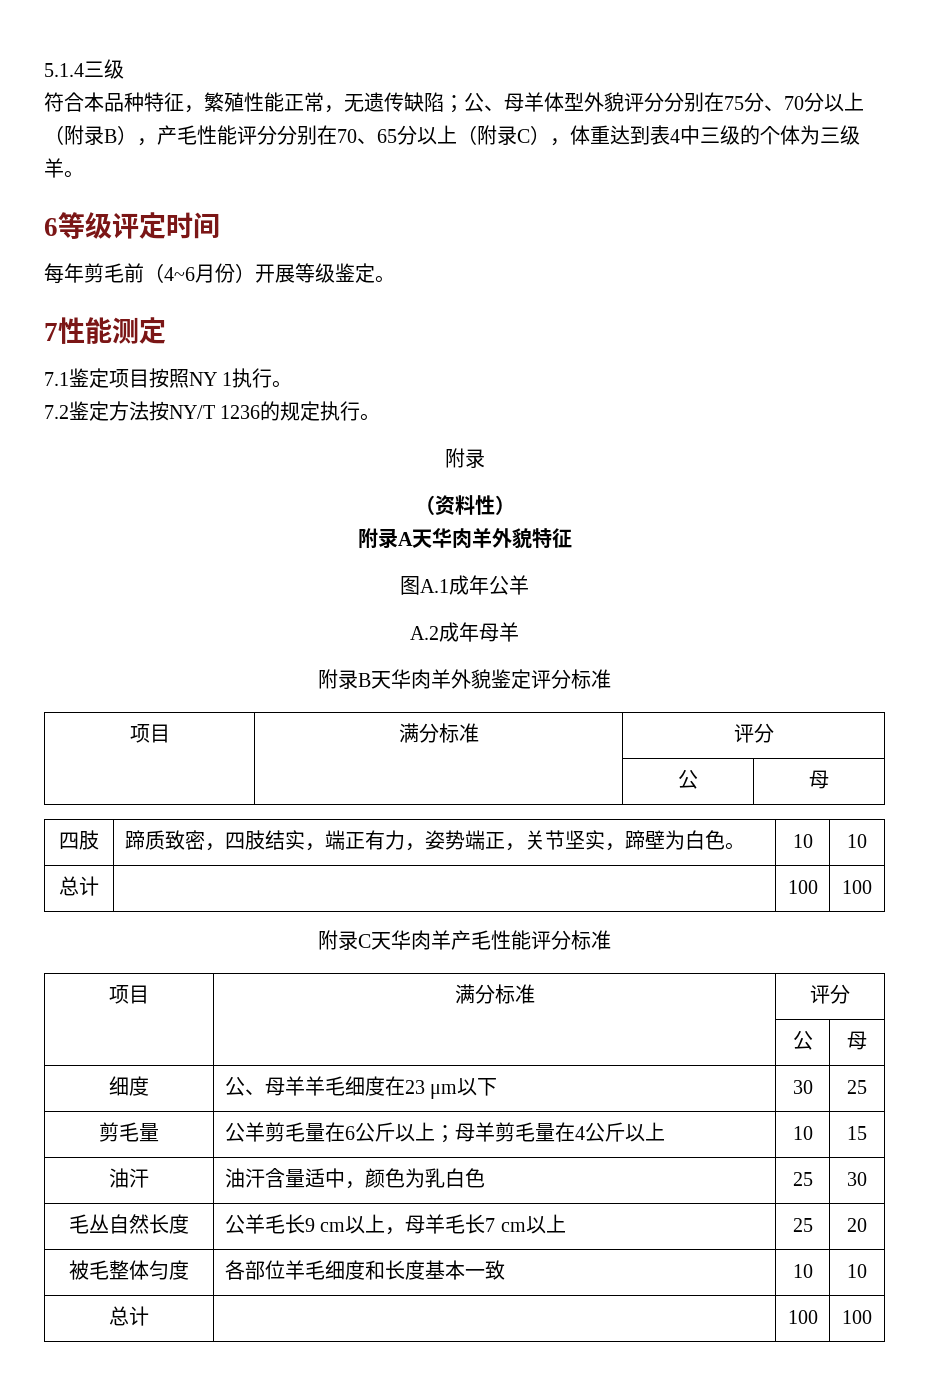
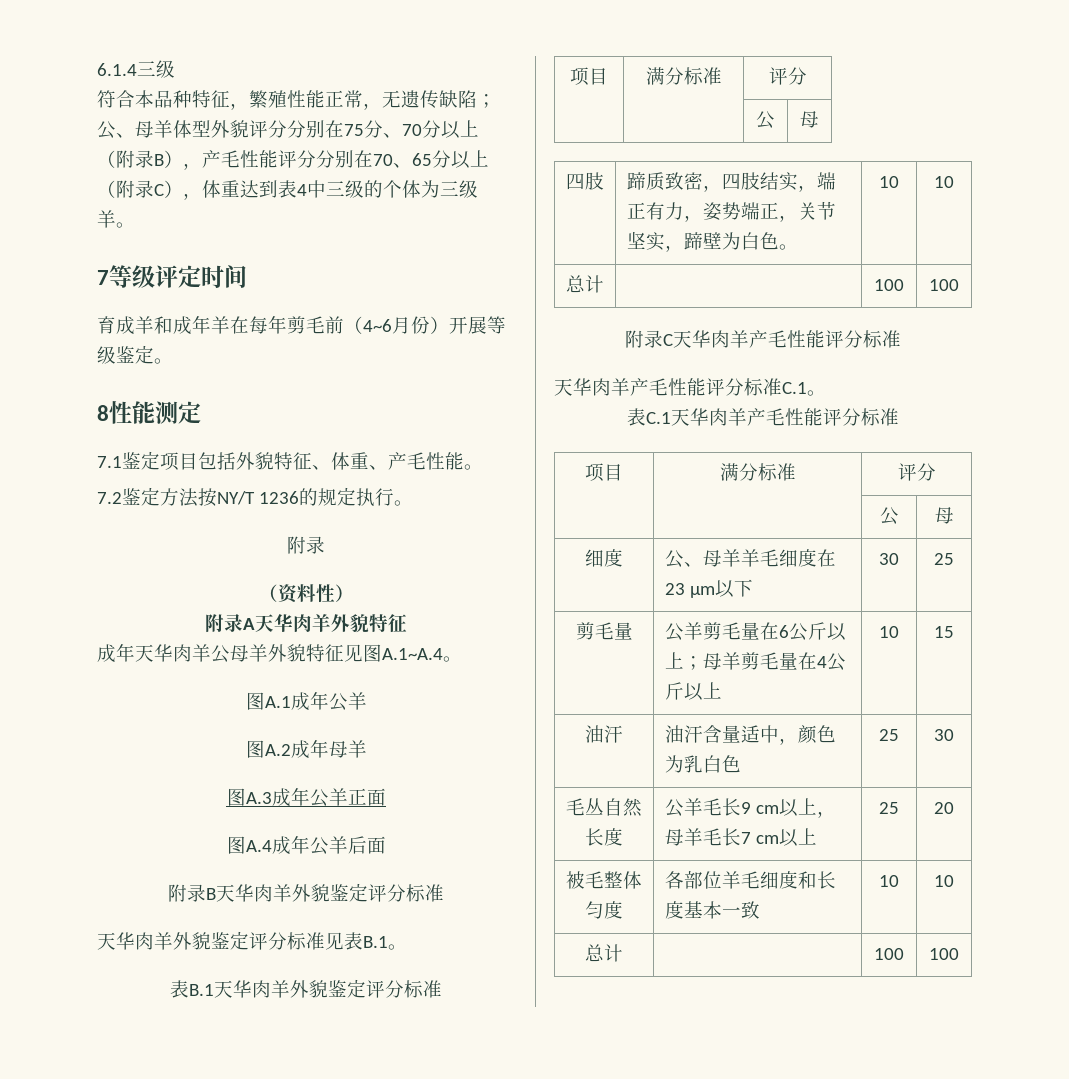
[44,63,84,77] 5.1.4 -> [97,63,137,76] 6.1.4
[44,218,58,236] 6 -> [97,270,109,285] 7
(220, 225) none -> [97,315,249,335] 育成羊和成年羊在
[44,323,58,341] 7 -> [97,405,109,421] 8
[149,368,273,388] 按照NY 1执行 -> [198,452,464,470] 包括外貌特征、体重、产毛性能
(572, 538) none -> [97,643,462,663] // 成年天华肉羊公母羊外貌特征见图A.1~A.4。
(529, 585) none -> [245,740,265,758] 图
(519, 632) none -> [226,787,386,807] [226,835,386,855] // 图A.3成年公羊正面 // 图A.4成年公羊后面
(611, 679) none -> [97,931,407,950] [170,979,442,998] // 天华肉羊外貌鉴定评分标准见表B.1。 // 表B.1天华肉羊外貌鉴定评分标准
(611, 940) none -> [554,378,826,396] [627,408,899,426] // 天华肉羊产毛性能评分标准C.1。 // 表C.1天华肉羊产毛性能评分标准

